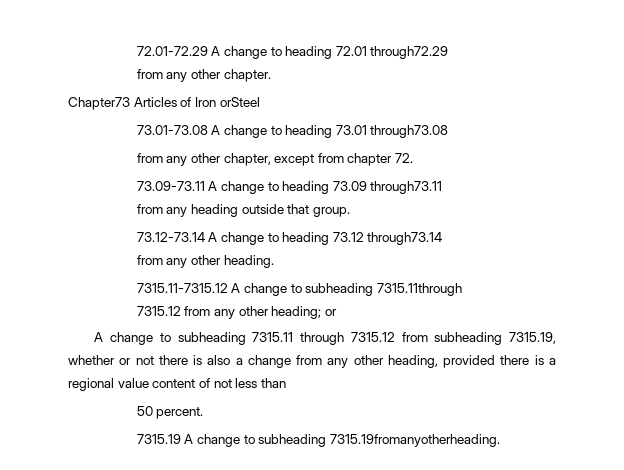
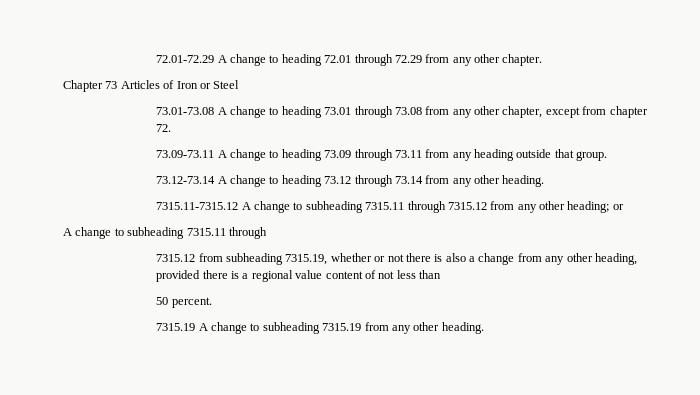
[370,46,449,59] through72.29 // -> [354,54,422,66] through 72.29
[68,97,130,110] Chapter73 -> [63,80,118,92] Chapter 73
[219,97,260,107] orSteel -> [199,80,240,89] or Steel
[370,125,449,138] through73.08 // -> [354,106,422,118] through 73.08
[370,181,443,194] through73.11 // -> [354,149,422,161] through 73.11
[367,232,443,245] through73.14 // -> [354,175,423,187] through 73.14
[376,283,462,296] 7315.11through // -> [365,201,446,213] 7315.11 through
(345, 338) none -> (267, 233) //
[329,434,500,447] 7315.19fromanyotherheading. -> [322,322,484,334] 7315.19 from any other heading.

